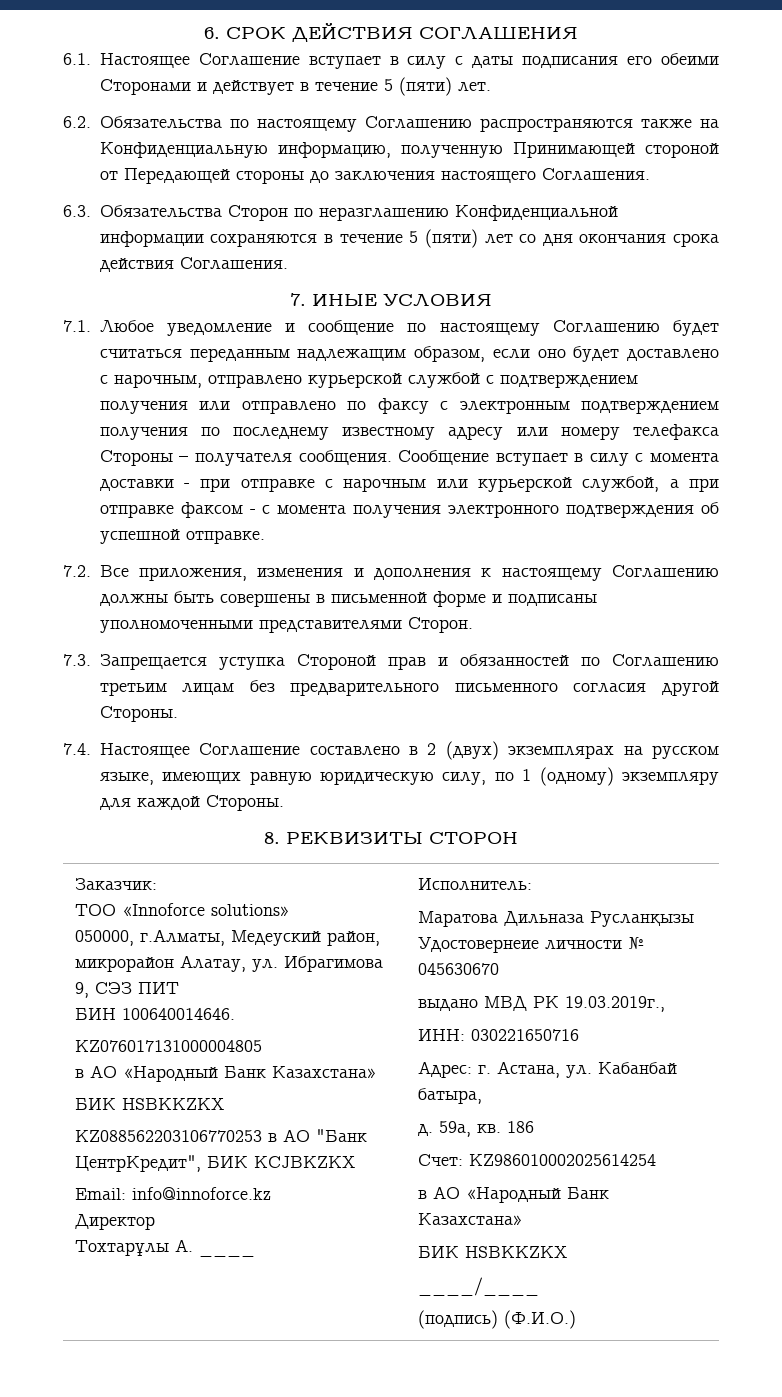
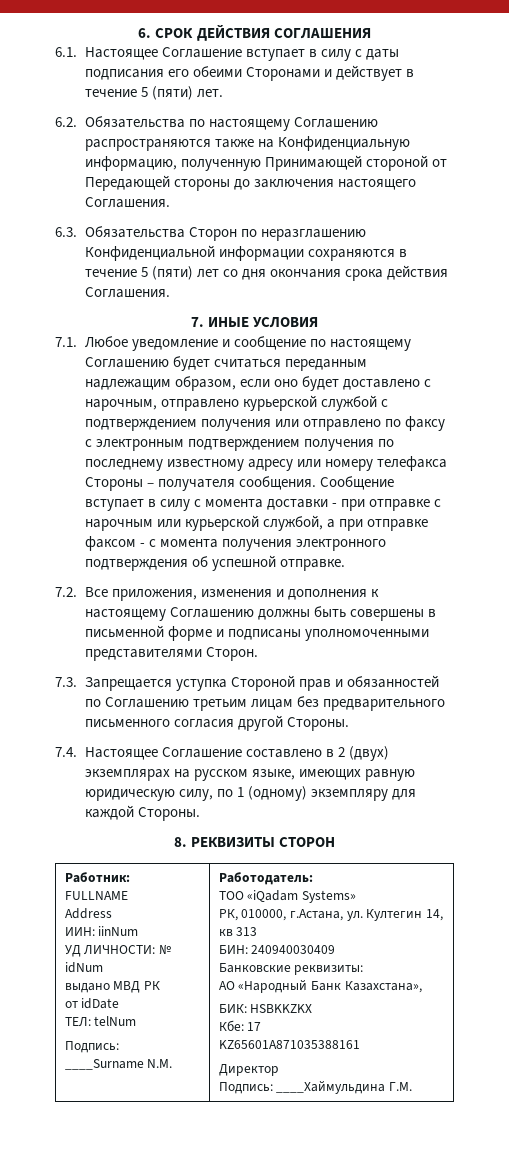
[74,878,157,890] [74,903,290,916] [74,929,380,946] [74,955,383,972] [74,982,179,998] [74,1008,235,1020] [74,1040,262,1052] [74,1065,377,1082] [74,1098,224,1110] [74,1129,367,1142] [74,1155,355,1172] [74,1187,271,1200] [74,1214,155,1230] [74,1239,193,1256] [198,1252,255,1257] [417,878,532,891] [417,911,694,927] [417,937,644,953] [417,963,499,975] [417,996,665,1012] [417,1029,579,1041] [417,1061,677,1078] [417,1088,482,1104] [417,1121,534,1137] [417,1154,656,1166] [417,1186,609,1203] [417,1213,523,1225] [417,1246,567,1258] [417,1277,539,1296] [417,1310,576,1329] Заказчик: // ТОО «Innoforce solutions» // 050000, г.Алматы, Медеуский район, микрорайон Алатау, ул. Ибрагимова 9, СЭЗ ПИТ // БИН 100640014646. // KZ076017131000004805 // в АО «Народный Банк Казахстана» // БИК HSBKKZKX // KZ088562203106770253 в АО "Банк ЦентрКредит", БИК KCJBKZKX // Email: info@innoforce.kz // Директор // Тохтарұлы А. ____ | Исполнитель: // Маратова Дильназа Русланқызы Удостовернеие личности № 045630670 // выдано МВД РК 19.03.2019г., // ИНН: 030221650716 // Адрес: г. Астана, ул. Кабанбай батыра, // д. 59а, кв. 186 // Счет: KZ986010002025614254 // в АО «Народный Банк Казахстана» // БИК HSBKKZKX // ____/____ // (подпись) (Ф.И.О.) -> [64,872,130,883] [64,891,128,900] [64,908,112,919] [64,926,139,936] [64,945,171,957] [64,962,103,973] [64,981,160,993] [64,998,120,1009] [64,1016,137,1027] [64,1041,119,1053] [64,1059,173,1070] [218,872,313,885] [218,890,356,903] [218,909,443,921] [218,927,258,936] [218,945,336,954] [218,963,364,975] [218,979,422,993] [218,1004,313,1013] [218,1020,262,1031] [218,1040,360,1049] [218,1064,279,1076] [218,1080,412,1094] Работник: // FULLNAME // Address // ИИН: iinNum // УД ЛИЧНОСТИ: № idNum // выдано МВД РК // от idDate // ТЕЛ: telNum // Подпись: ____Surname N.M. | Работодатель: // ТОО «iQadam Systems» // РК, 010000, г.Астана, ул. Култегин 14, кв 313 // БИН: 240940030409 // Банковские реквизиты: // АО «Народный Банк Казахстана», // БИК: HSBKKZKX // Кбе: 17 // KZ65601A871035388161 // Директор // Подпись: ____Хаймульдина Г.М.

